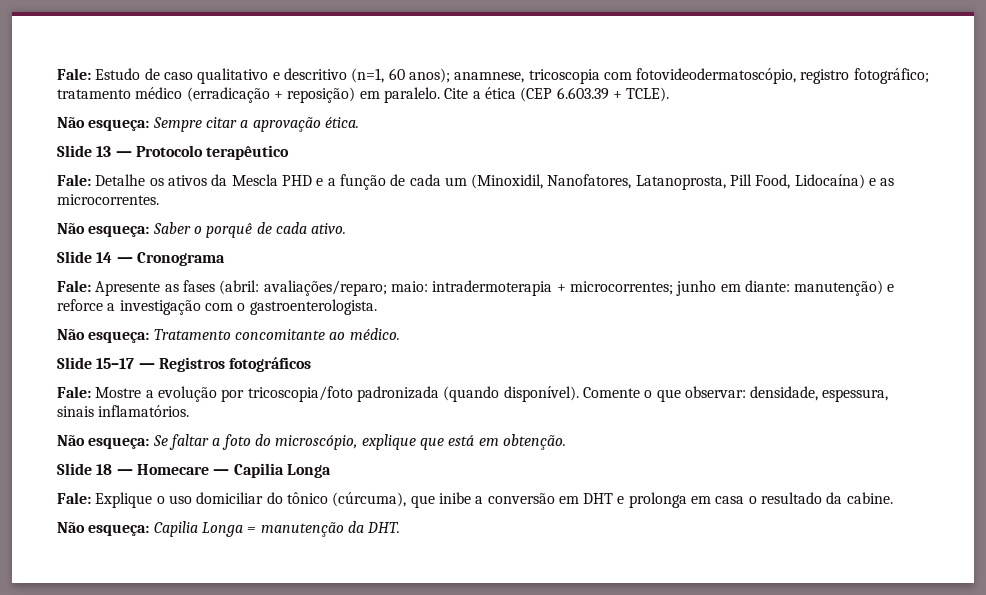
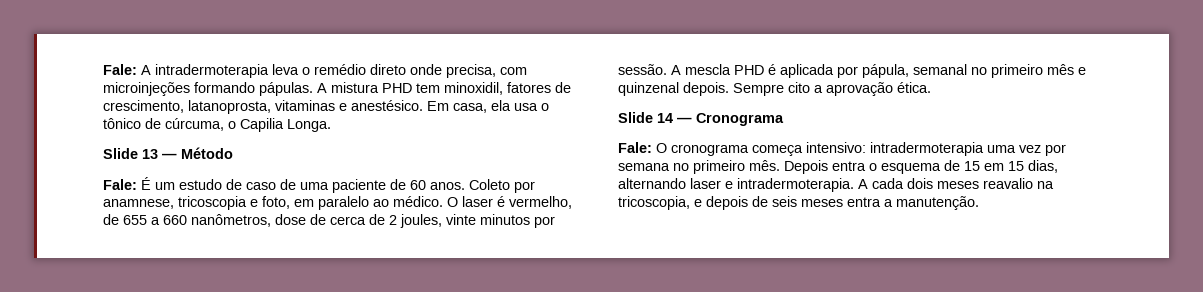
[57,68,929,84] [57,87,670,103] [57,117,359,132] Fale: Estudo de caso qualitativo e descritivo (n=1, 60 anos); anamnese, tricoscopia com fotovideodermatoscópio, registro fotográfico; tratamento médico (erradicação + reposição) em paralelo. Cite a ética (CEP 6.603.39 + TCLE). // Não esqueça: Sempre citar a aprovação ética. -> [103,64,527,78] [103,82,571,96] [103,100,549,114] [103,118,331,132] Fale: A intradermoterapia leva o remédio direto onde precisa, com microinjeções formando pápulas. A mistura PHD tem minoxidil, fatores de crescimento, latanoprosta, vitaminas e anestésico. Em casa, ela usa o tônico de cúrcuma, o Capilia Longa.
[135,145,290,160] [57,174,895,190] [57,194,159,205] [57,222,347,238] Protocolo terapêutico // Fale: Detalhe os ativos da Mescla PHD e a função de cada um (Minoxidil, Nanofatores, Latanoprosta, Pill Food, Lidocaína) e as microcorrentes. // Não esqueça: Saber o porquê de cada ativo. -> [181,147,233,159] [103,177,535,193] [103,196,572,210] [103,214,555,228] [618,64,1086,78] [618,82,931,96] Método // Fale: É um estudo de caso de uma paciente de 60 anos. Coleto por anamnese, tricoscopia e foto, em paralelo ao médico. O laser é vermelho, de 655 a 660 nanômetros, dose de cerca de 2 joules, vinte minutos por sessão. A mescla PHD é aplicada por pápula, semanal no primeiro mês e quinzenal depois. Sempre cito a aprovação ética.
[95,280,895,296] [57,299,377,315] [57,328,400,343] [57,357,312,372] [57,386,889,402] [57,405,190,417] [57,434,566,450] [57,463,331,478] [57,492,893,508] [57,521,401,537] Apresente as fases (abril: avaliações/reparo; maio: intradermoterapia + microcorrentes; junho em diante: manutenção) e reforce a investigação com o gastroenterologista. // Não esqueça: Tratamento concomitante ao médico. // Slide 15–17 — Registros fotográficos // Fale: Mostre a evolução por tricoscopia/foto padronizada (quando disponível). Comente o que observar: densidade, espessura, sinais inflamatórios. // Não esqueça: Se faltar a foto do microscópio, explique que está em obtenção. // Slide 18 — Homecare — Capilia Longa // Fale: Explique o uso domiciliar do tônico (cúrcuma), que inibe a conversão em DHT e prolonga em casa o resultado da cabine. // Não esqueça: Capilia Longa = manutenção da DHT. -> [656,142,1066,156] [618,160,1058,174] [618,178,1054,192] [618,196,979,210] O cronograma começa intensivo: intradermoterapia uma vez por semana no primeiro mês. Depois entra o esquema de 15 em 15 dias, alternando laser e intradermoterapia. A cada dois meses reavalio na tricoscopia, e depois de seis meses entra a manutenção.

